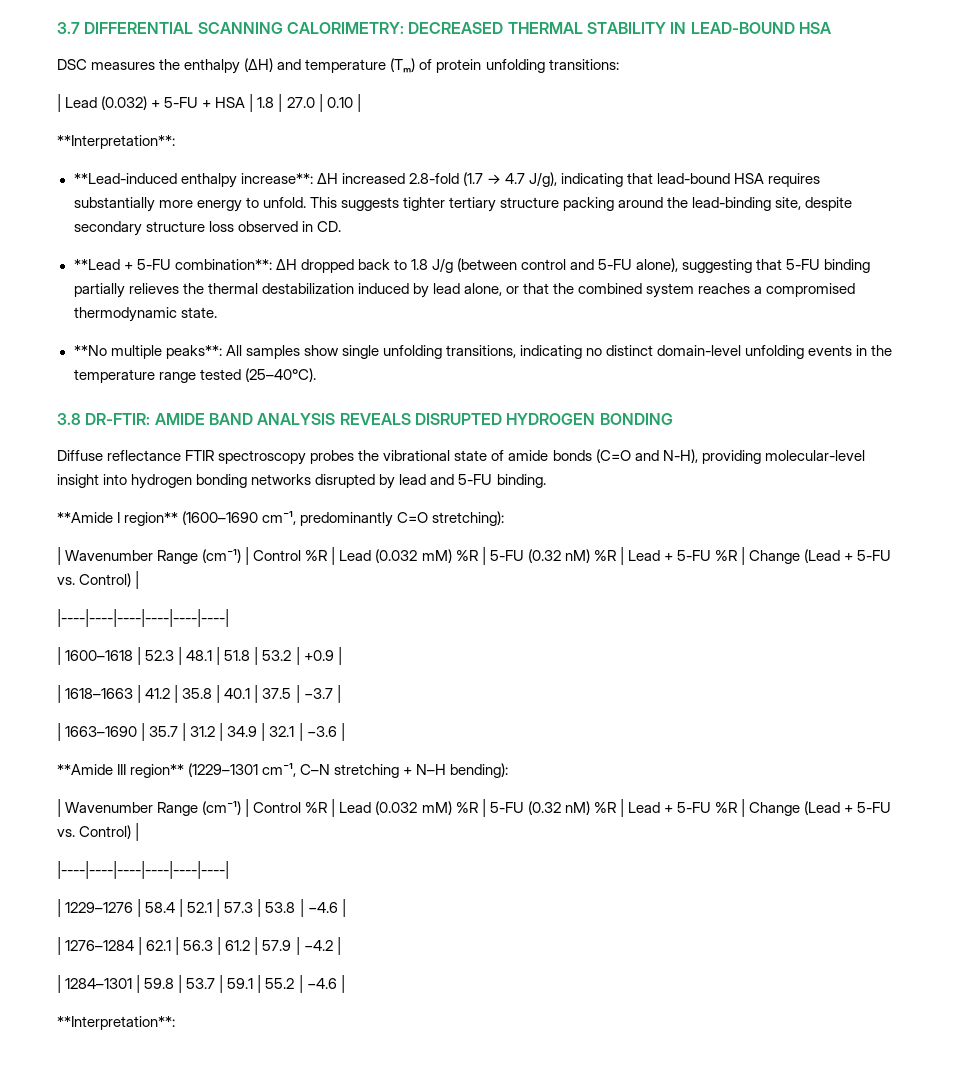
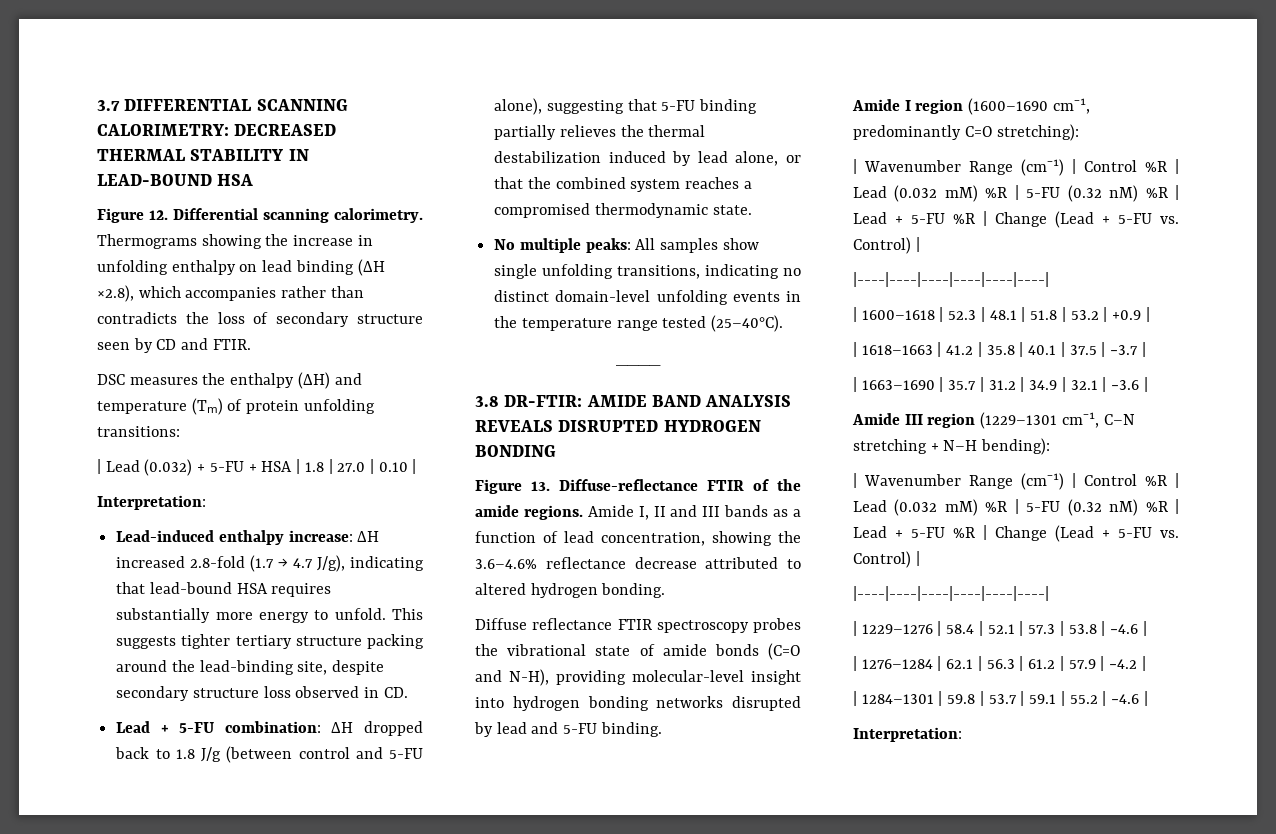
(831, 28) none -> [97,208,423,223] [97,234,373,249] [97,259,385,276] [97,285,364,302] [97,312,423,327] [97,338,251,353] // Figure 12. Differential scanning calorimetry. Thermograms showing the increase in unfolding enthalpy on lead binding (ΔH ×2.8), which accompanies rather than contradicts the loss of secondary structure seen by CD and FTIR.
[57,135,175,149] [73,173,313,188] **Interpretation**: // **Lead-induced enthalpy increase**: -> [97,495,206,510] [116,530,353,545] Interpretation: // Lead-induced enthalpy increase:
[73,259,272,270] **Lead + 5-FU combination**: -> [116,721,321,733] Lead + 5-FU combination:
[73,345,222,359] **No multiple peaks**: -> [494,238,631,253] No multiple peaks:
(316, 375) none -> [616,363,661,366] // ____
(673, 419) none -> [475,479,801,494] [475,505,801,520] [475,531,801,546] [475,557,801,569] [475,583,666,598] // Figure 13. Diffuse-reflectance FTIR of the amide regions. Amide I, II and III bands as a function of lead concentration, showing the 3.6–4.6% reflectance decrease attributed to altered hydrogen bonding.
[57,512,179,526] **Amide I region** -> [852,99,964,114] Amide I region
[57,764,185,778] **Amide III region** -> [852,413,976,428] Amide III region
[57,1016,175,1030] **Interpretation**: -> [853,727,962,742] Interpretation:

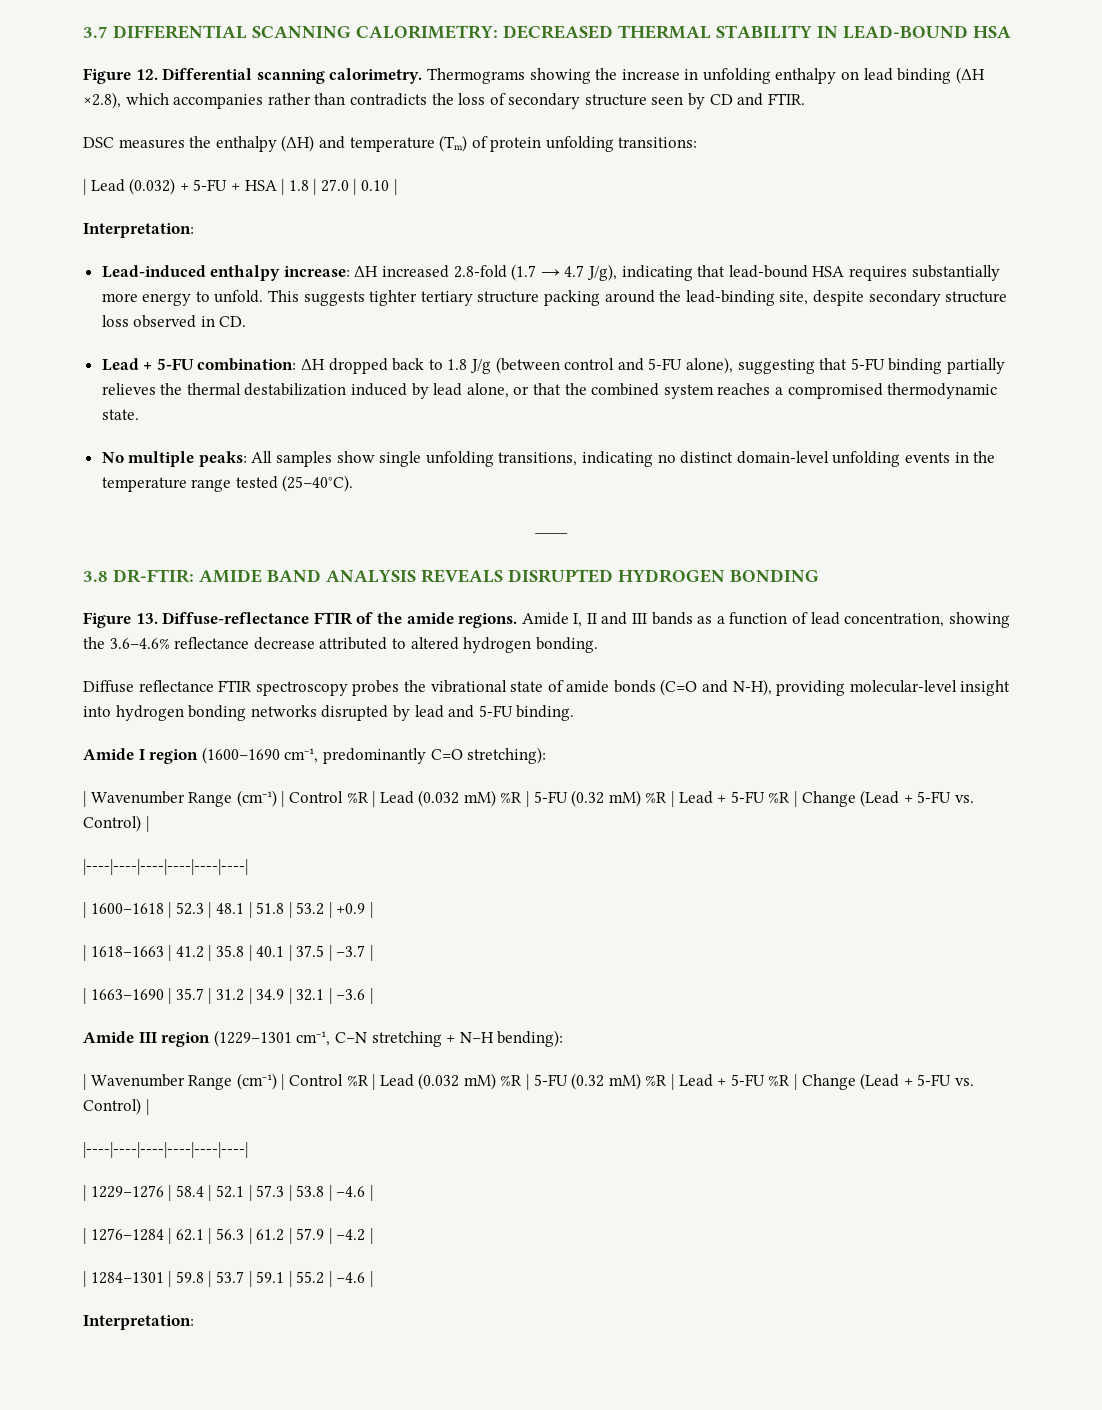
[1109,185,1139,202] nM) -> [608,790,641,807] mM)
[1109,499,1139,516] nM) -> [608,1073,641,1090] mM)

